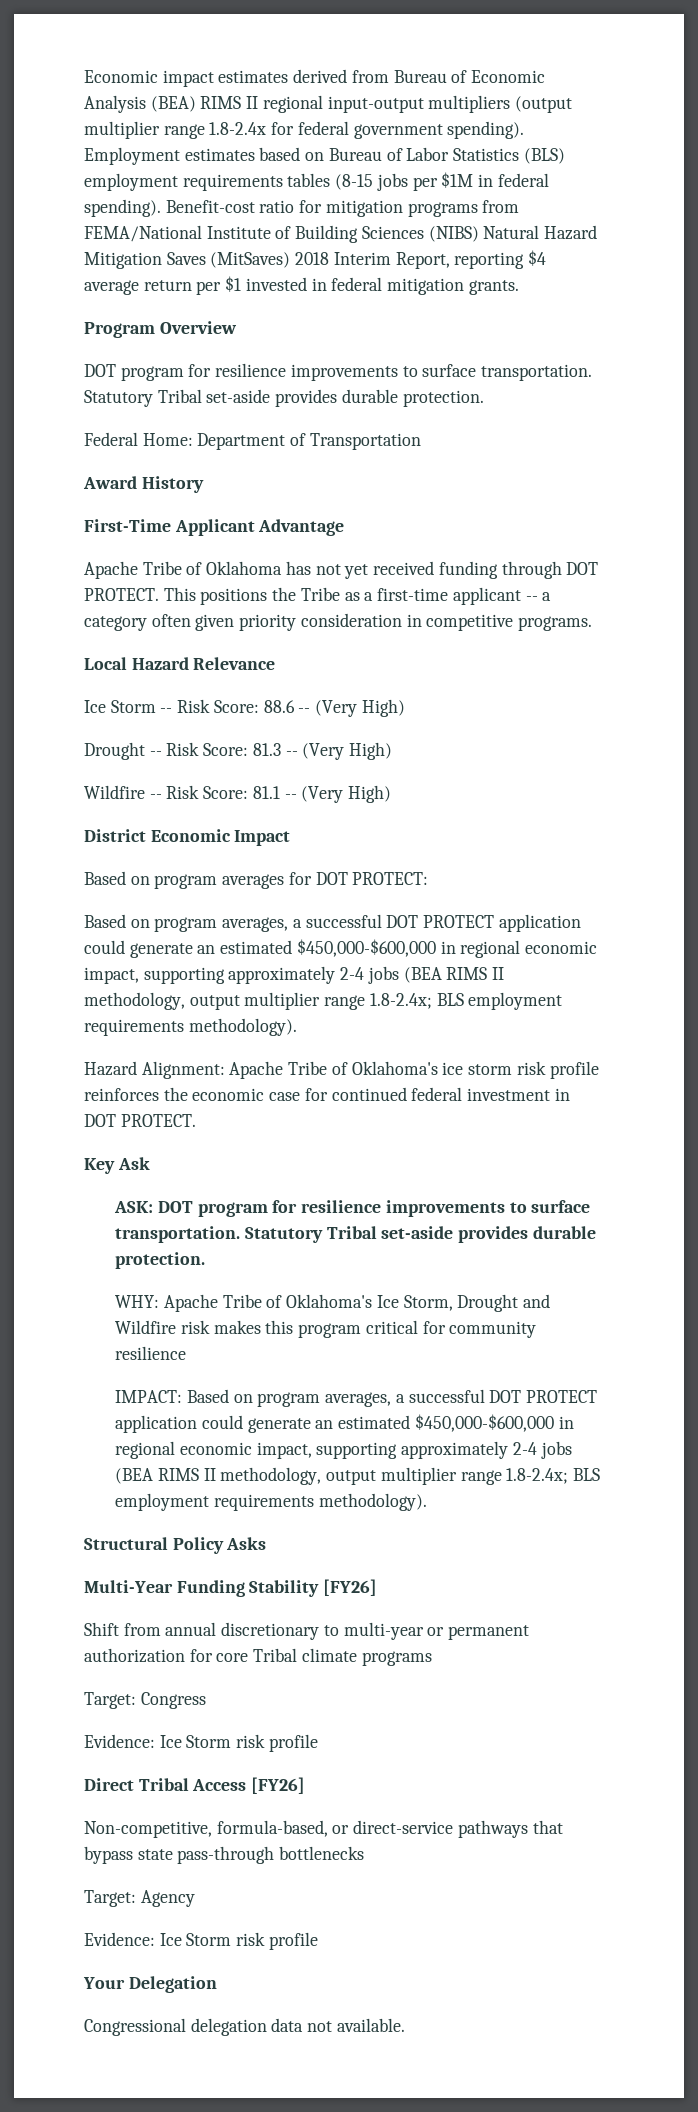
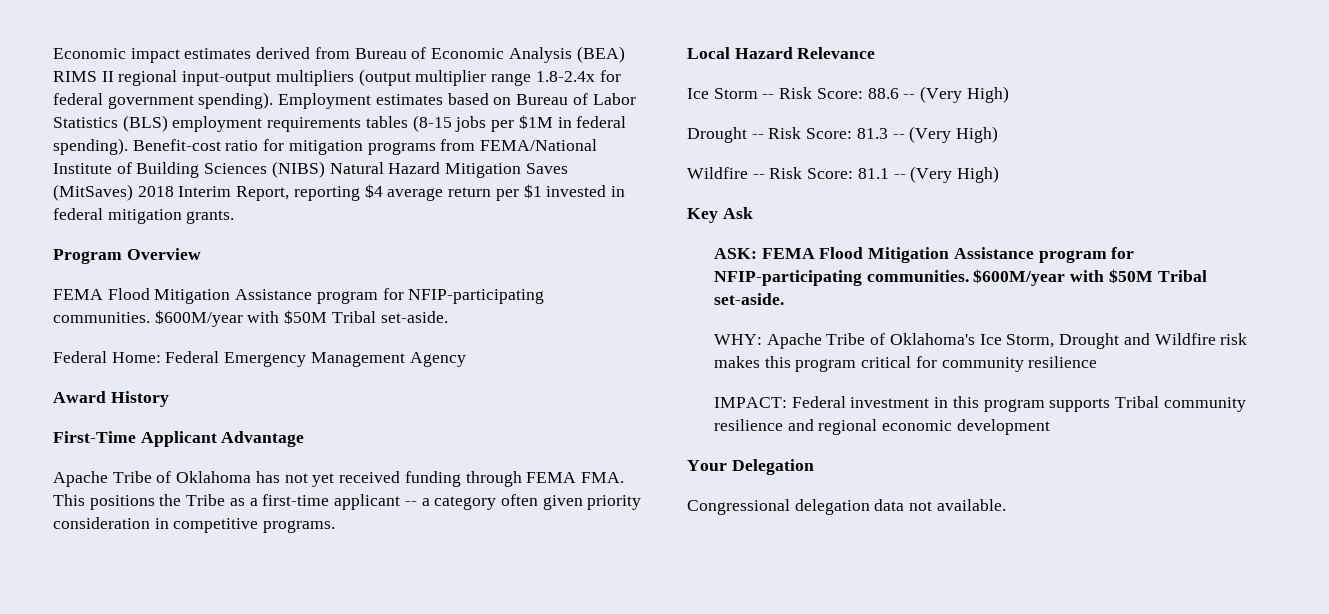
[84,363,593,381] [84,389,484,407] [84,432,421,450] DOT program for resilience improvements to surface transportation. Statutory Tribal set-aside provides durable protection. // Federal Home: Department of Transportation -> [53,288,545,304] [53,310,448,327] [53,351,466,367] FEMA Flood Mitigation Assistance program for NFIP-participating communities. $600M/year with $50M Tribal set-aside. // Federal Home: Federal Emergency Management Agency
[566,562,599,575] [84,588,159,601] DOT PROTECT. -> [526,472,624,483] FEMA FMA.
[84,829,291,846] [84,871,429,889] [84,914,581,932] [84,939,598,958] [84,966,505,984] [84,992,563,1010] [84,1018,297,1036] [84,1061,599,1079] [84,1087,570,1101] [84,1114,196,1127] [84,1157,150,1174] [114,1200,591,1217] [115,1226,596,1243] [115,1252,206,1269] District Economic Impact // Based on program averages for DOT PROTECT: // Based on program averages, a successful DOT PROTECT application could generate an estimated $450,000-$600,000 in regional economic impact, supporting approximately 2-4 jobs (BEA RIMS II methodology, output multiplier range 1.8-2.4x; BLS employment requirements methodology). // Hazard Alignment: Apache Tribe of Oklahoma's ice storm risk profile reinforces the economic case for continued federal investment in DOT PROTECT. // Key Ask // ASK: DOT program for resilience improvements to surface transportation. Statutory Tribal set-aside provides durable protection. -> [687,207,753,223] [714,247,1135,263] [714,269,1207,286] [714,293,785,305] Key Ask // ASK: FEMA Flood Mitigation Assistance program for NFIP-participating communities. $600M/year with $50M Tribal set-aside.
[186,1389,597,1407] [115,1414,574,1433] [115,1441,572,1459] [115,1467,600,1485] [115,1493,427,1511] [84,1537,267,1554] [84,1579,378,1597] [84,1622,530,1640] [84,1648,432,1666] [84,1692,206,1709] [84,1734,318,1752] [84,1777,306,1794] [84,1820,563,1838] [84,1846,365,1864] [84,1890,195,1907] [84,1932,318,1950] Based on program averages, a successful DOT PROTECT application could generate an estimated $450,000-$600,000 in regional economic impact, supporting approximately 2-4 jobs (BEA RIMS II methodology, output multiplier range 1.8-2.4x; BLS employment requirements methodology). // Structural Policy Asks // Multi-Year Funding Stability [FY26] // Shift from annual discretionary to multi-year or permanent authorization for core Tribal climate programs // Target: Congress // Evidence: Ice Storm risk profile // Direct Tribal Access [FY26] // Non-competitive, formula-based, or direct-service pathways that bypass state pass-through bottlenecks // Target: Agency // Evidence: Ice Storm risk profile -> [791,396,1246,412] [714,419,1050,435] Federal investment in this program supports Tribal community resilience and regional economic development

